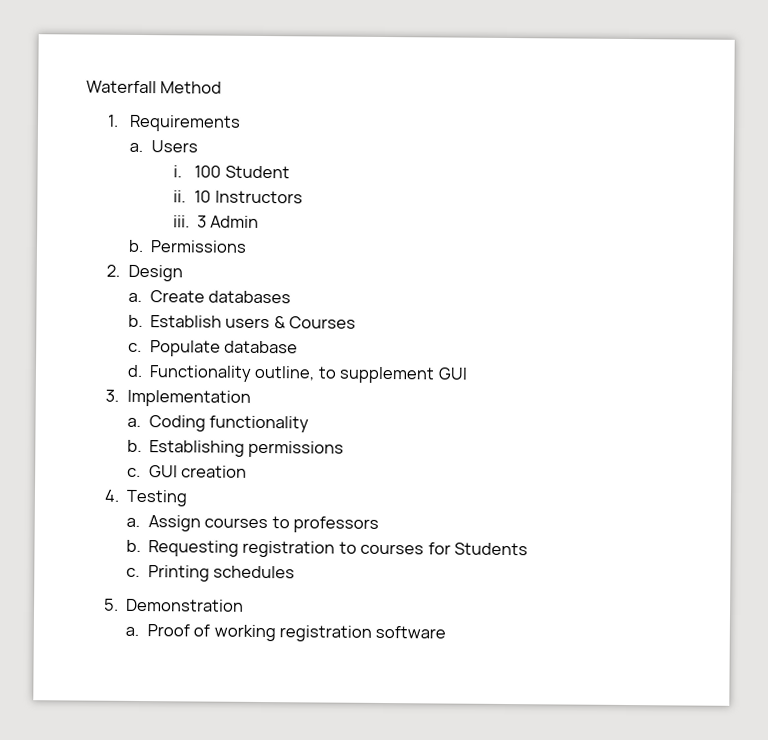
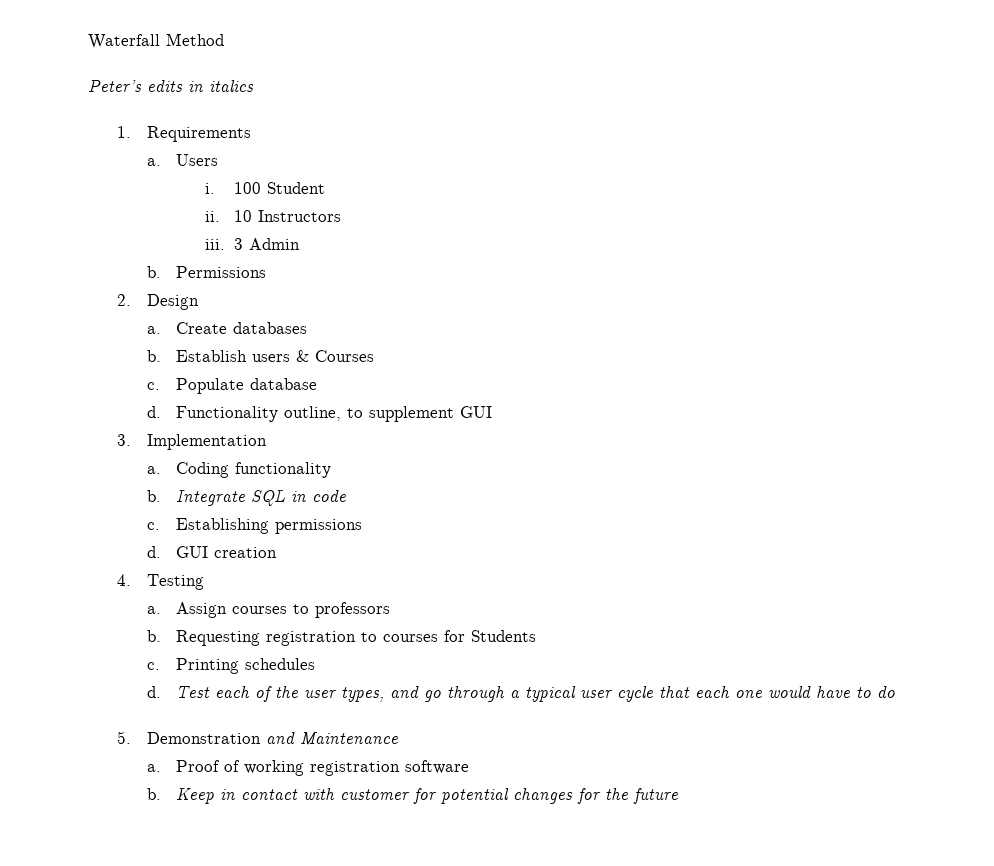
(223, 87) none -> [88,80,254,92] // Peter’s edits in italics
(142, 446) none -> [175,490,346,506] [146,522,160,530] Integrate SQL in code // c.
[126,467,141,478] c. -> [146,546,161,558] d.
(296, 572) none -> [146,686,895,702] // d. Test each of the user types, and go through a typical user cycle that each one would have to do
(245, 605) none -> [265,732,398,745] and Maintenance
(447, 632) none -> [146,788,678,804] // b. Keep in contact with customer for potential changes for the future

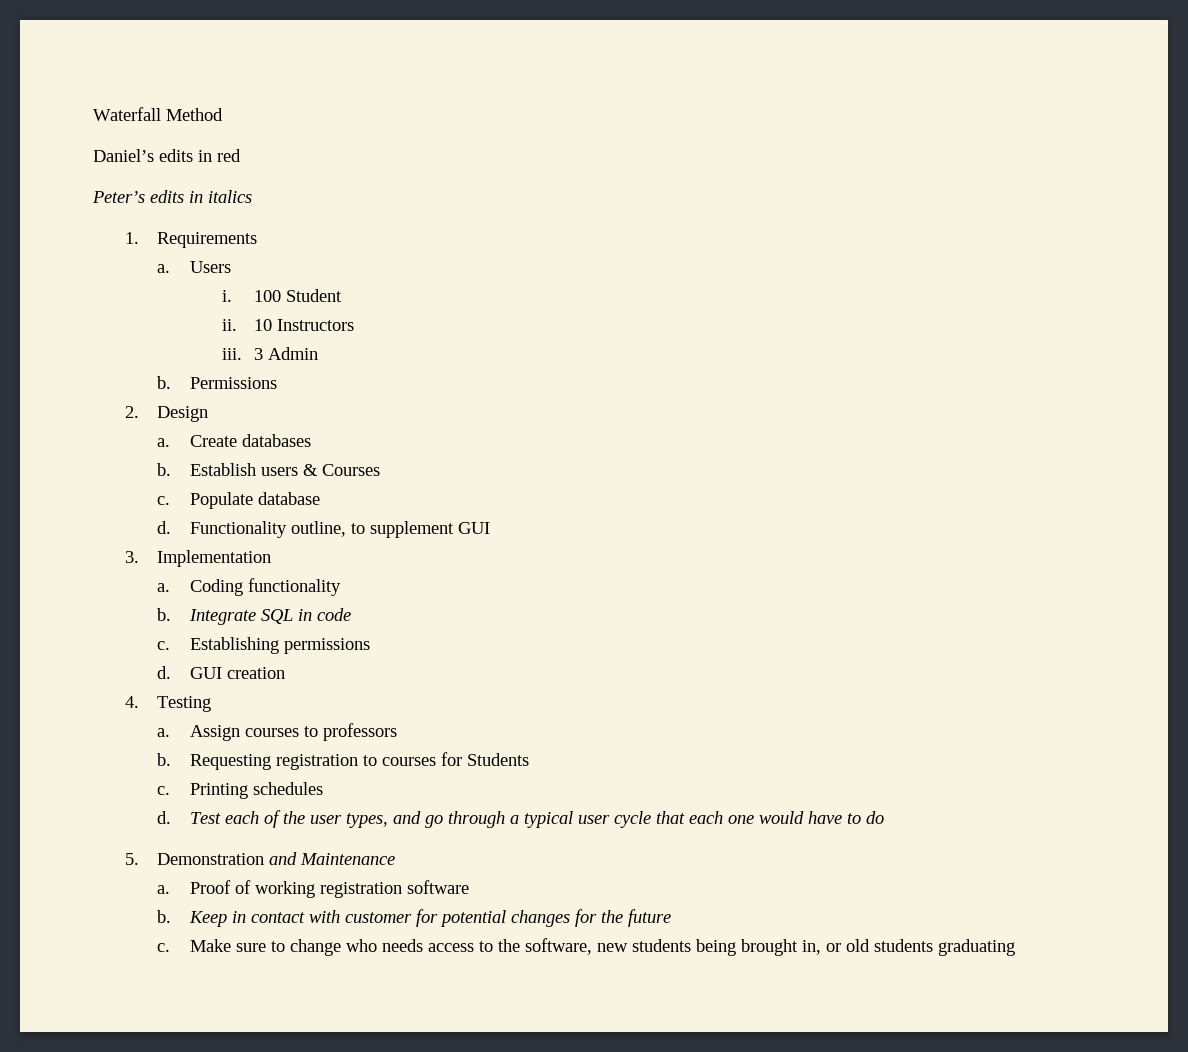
(224, 39) none -> [93,149,241,162] // Daniel’s edits in red
(678, 796) none -> [157,938,1015,956] // c. Make sure to change who needs access to the software, new students being brought in, or old students graduating

